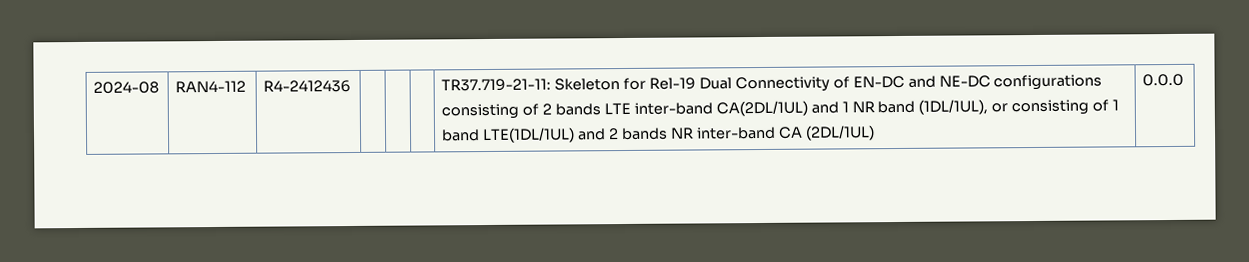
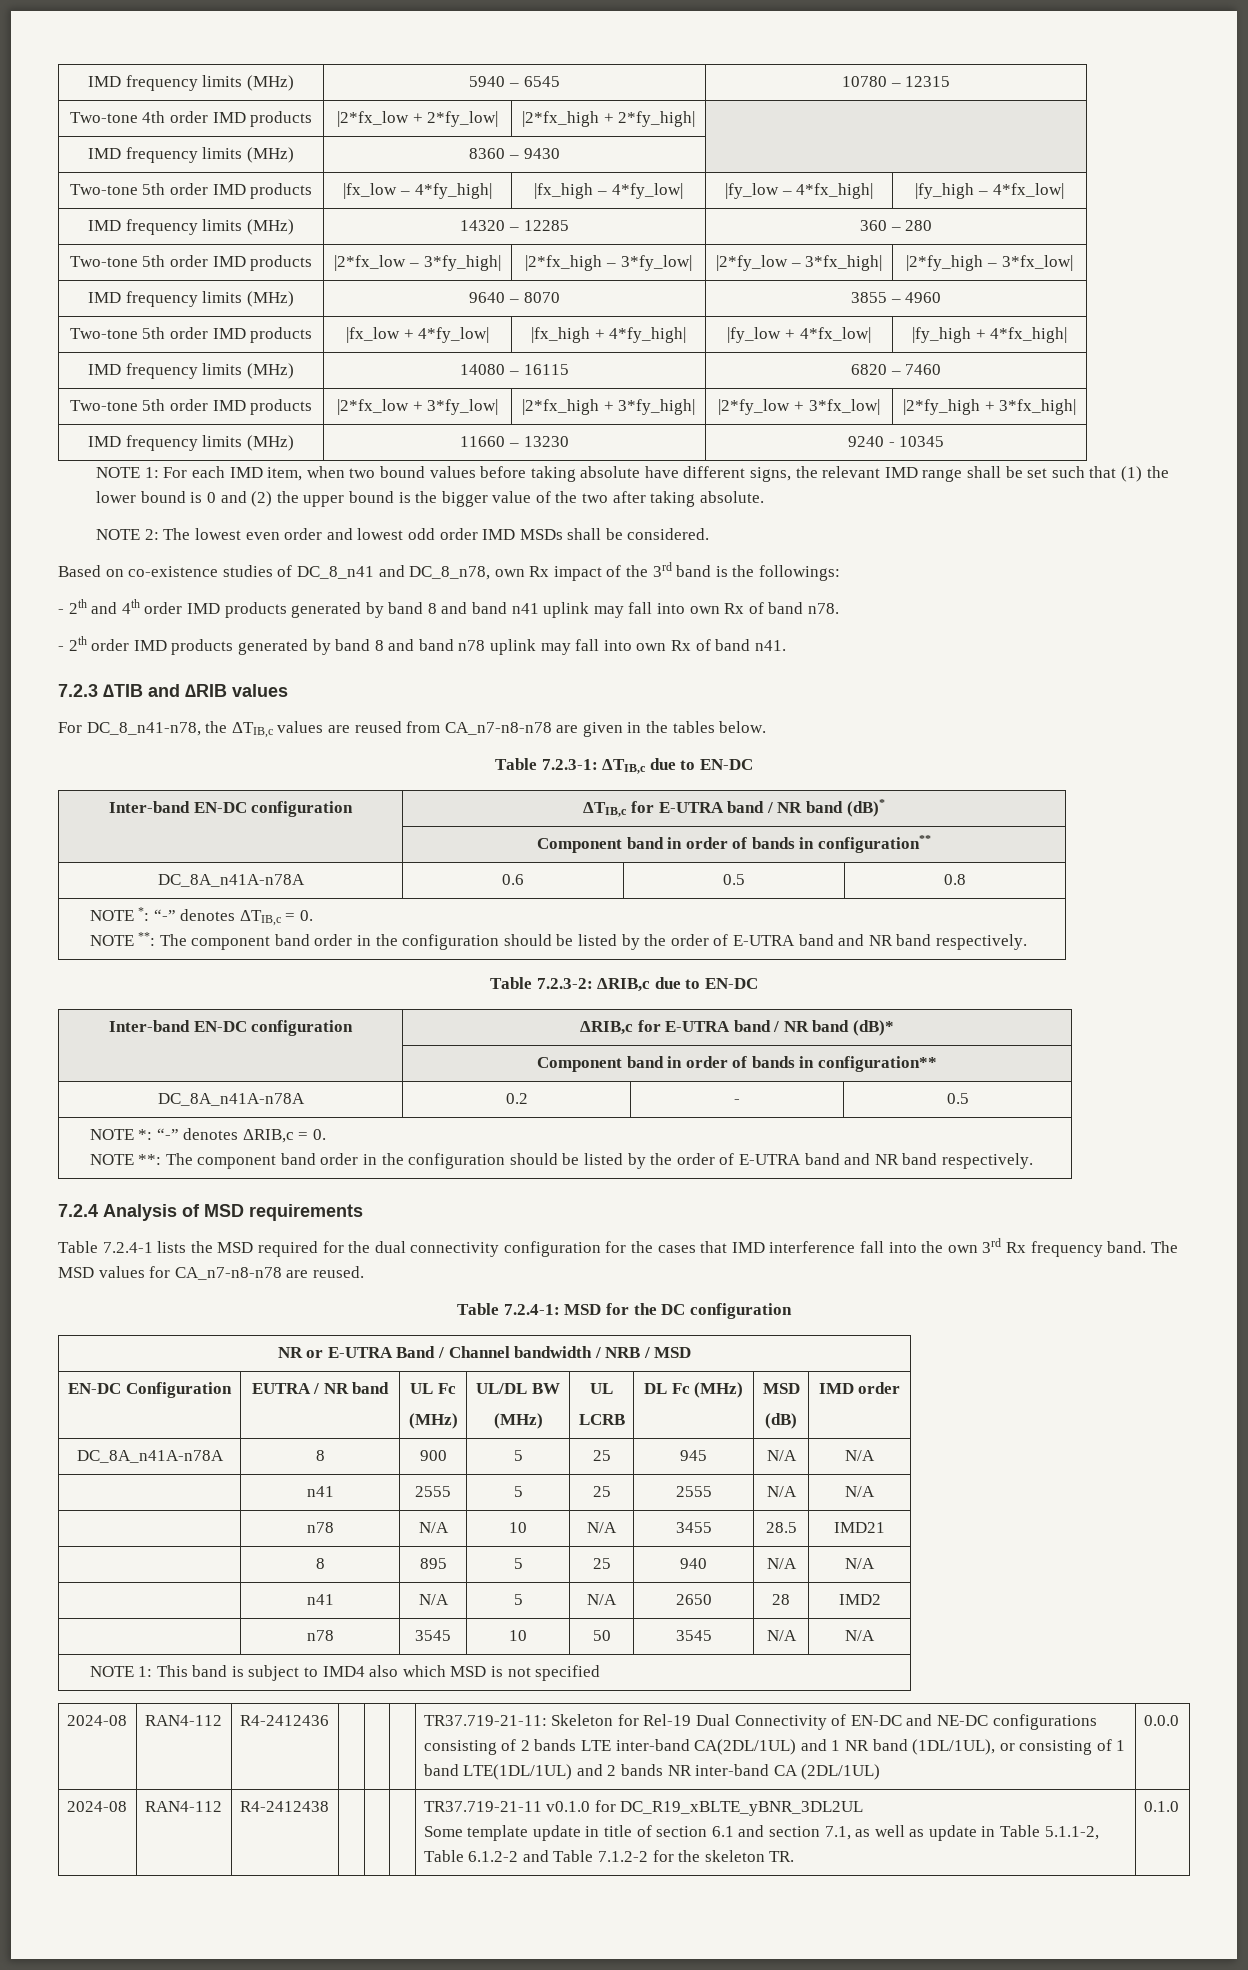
(93, 87) none -> [88,75,294,91] [469,76,560,87] [841,76,951,87] [69,111,313,127] [336,111,499,127] [521,111,696,127] [88,147,294,163] [469,148,560,159] [69,183,313,199] [343,183,492,199] [534,183,683,199] [724,183,874,199] [915,183,1064,199] [88,219,294,235] [460,220,569,231] [859,220,933,231] [69,255,313,271] [334,255,501,271] [525,255,692,271] [715,255,883,271] [906,255,1073,271] [88,291,294,307] [469,292,560,303] [850,292,942,303] [69,327,313,343] [345,327,490,343] [530,327,687,343] [727,327,871,343] [911,327,1068,343] [88,363,294,379] [460,364,569,375] [850,364,942,375] [69,399,313,415] [336,399,499,415] [521,399,696,415] [718,399,880,415] [902,399,1077,415] [88,435,294,451] [460,436,569,447] [847,436,945,447] [96,466,1169,482] [96,491,764,507] [96,528,710,540] [58,562,841,581] [58,599,839,618] [58,636,786,655] [58,684,288,697] [58,721,767,738] [495,758,753,774] [108,801,354,817] [583,799,885,817] [536,835,932,853] [157,874,305,887] [502,874,524,885] [723,874,746,885] [944,874,967,885] [89,907,314,926] [89,932,1027,950] [490,977,758,992] [108,1020,354,1036] [579,1020,895,1036] [536,1056,938,1072] [157,1093,305,1106] [505,1093,528,1104] [734,1099,741,1104] [946,1093,969,1104] [89,1128,327,1143] [89,1153,1033,1169] [58,1204,363,1221] [58,1238,1178,1257] [58,1266,364,1280] [457,1303,792,1319] [277,1346,692,1358] [68,1382,232,1398] [251,1382,390,1394] [410,1383,456,1394] [408,1413,458,1429] [476,1383,560,1394] [493,1413,543,1429] [590,1383,614,1394] [578,1414,625,1425] [643,1382,744,1398] [762,1383,800,1394] [765,1413,798,1429] [818,1382,901,1394] [76,1450,224,1463] [315,1450,325,1461] [419,1450,447,1461] [513,1450,523,1461] [592,1450,611,1461] [680,1450,708,1461] [766,1450,797,1461] [845,1450,876,1461] [306,1486,334,1497] [415,1486,451,1497] [513,1486,523,1497] [592,1486,611,1497] [675,1486,712,1497] [766,1486,797,1497] [845,1486,876,1497] [306,1522,334,1533] [418,1522,449,1533] [509,1522,527,1533] [587,1522,618,1533] [675,1522,712,1533] [765,1522,797,1533] [834,1522,886,1533] [315,1558,325,1569] [419,1558,447,1569] [513,1558,523,1569] [592,1558,611,1569] [680,1558,708,1569] [766,1558,797,1569] [845,1558,876,1569] [306,1594,334,1605] [418,1594,449,1605] [513,1594,523,1605] [587,1594,618,1605] [675,1594,712,1605] [772,1594,791,1605] [838,1594,881,1605] [306,1630,334,1641] [415,1630,451,1641] [509,1630,527,1641] [592,1630,611,1641] [675,1630,712,1641] [766,1630,797,1641] [845,1630,876,1641] [89,1665,601,1681] IMD frequency limits (MHz) | 5940 – 6545 | 10780 – 12315 // Two-tone 4th order IMD products | |2*fx_low + 2*fy_low| | |2*fx_high + 2*fy_high| | // IMD frequency limits (MHz) | 8360 – 9430 | // Two-tone 5th order IMD products | |fx_low – 4*fy_high| | |fx_high – 4*fy_low| | |fy_low – 4*fx_high| | |fy_high – 4*fx_low| // IMD frequency limits (MHz) | 14320 – 12285 | 360 – 280 // Two-tone 5th order IMD products | |2*fx_low – 3*fy_high| | |2*fx_high – 3*fy_low| | |2*fy_low – 3*fx_high| | |2*fy_high – 3*fx_low| // IMD frequency limits (MHz) | 9640 – 8070 | 3855 – 4960 // Two-tone 5th order IMD products | |fx_low + 4*fy_low| | |fx_high + 4*fy_high| | |fy_low + 4*fx_low| | |fy_high + 4*fx_high| // IMD frequency limits (MHz) | 14080 – 16115 | 6820 – 7460 // Two-tone 5th order IMD products | |2*fx_low + 3*fy_low| | |2*fx_high + 3*fy_high| | |2*fy_low + 3*fx_low| | |2*fy_high + 3*fx_high| // IMD frequency limits (MHz) | 11660 – 13230 | 9240 - 10345 // NOTE 1: For each IMD item, when two bound values before taking absolute have different signs, the relevant IMD range shall be set such that (1) the lower bound is 0 and (2) the upper bound is the bigger value of the two after taking absolute. // NOTE 2: The lowest even order and lowest odd order IMD MSDs shall be considered. // Based on co-existence studies of DC_8_n41 and DC_8_n78, own Rx impact of the 3rd band is the followings: // - 2th and 4th order IMD products generated by band 8 and band n41 uplink may fall into own Rx of band n78. // - 2th order IMD products generated by band 8 and band n78 uplink may fall into own Rx of band n41. // 7.2.3 ∆TIB and ∆RIB values // For DC_8_n41-n78, the ΔTIB,c values are reused from CA_n7-n8-n78 are given in the tables below. // Table 7.2.3-1: ΔTIB,c due to EN-DC // Inter-band EN-DC configuration | ΔTIB,c for E-UTRA band / NR band (dB)* // | Component band in order of bands in configuration** // DC_8A_n41A-n78A | 0.6 | 0.5 | 0.8 // NOTE *: “-” denotes ΔTIB,c = 0. // NOTE **: The component band order in the configuration should be listed by the order of E-UTRA band and NR band respectively. // Table 7.2.3-2: ΔRIB,c due to EN-DC // Inter-band EN-DC configuration | ΔRIB,c for E-UTRA band / NR band (dB)* // | Component band in order of bands in configuration** // DC_8A_n41A-n78A | 0.2 | - | 0.5 // NOTE *: “-” denotes ΔRIB,c = 0. // NOTE **: The component band order in the configuration should be listed by the order of E-UTRA band and NR band respectively. // 7.2.4 Analysis of MSD requirements // Table 7.2.4-1 lists the MSD required for the dual connectivity configuration for the cases that IMD interference fall into the own 3rd Rx frequency band. The MSD values for CA_n7-n8-n78 are reused. // Table 7.2.4-1: MSD for the DC configuration // NR or E-UTRA Band / Channel bandwidth / NRB / MSD // EN-DC Configuration | EUTRA / NR band | UL Fc // (MHz) | UL/DL BW // (MHz) | UL // LCRB | DL Fc (MHz) | MSD // (dB) | IMD order // DC_8A_n41A-n78A | 8 | 900 | 5 | 25 | 945 | N/A | N/A // | n41 | 2555 | 5 | 25 | 2555 | N/A | N/A // | n78 | N/A | 10 | N/A | 3455 | 28.5 | IMD21 // | 8 | 895 | 5 | 25 | 940 | N/A | N/A // | n41 | N/A | 5 | N/A | 2650 | 28 | IMD2 // | n78 | 3545 | 10 | 50 | 3545 | N/A | N/A // NOTE 1: This band is subject to IMD4 also which MSD is not specified //
(1185, 80) none -> [66,1801,127,1812] [144,1801,222,1812] [239,1801,329,1812] [423,1800,864,1816] [423,1825,1099,1841] [423,1850,795,1862] [1143,1801,1179,1812] // 2024-08 | RAN4-112 | R4-2412438 | | | | TR37.719-21-11 v0.1.0 for DC_R19_xBLTE_yBNR_3DL2UL // Some template update in title of section 6.1 and section 7.1, as well as update in Table 5.1.1-2, Table 6.1.2-2 and Table 7.1.2-2 for the skeleton TR. | 0.1.0

